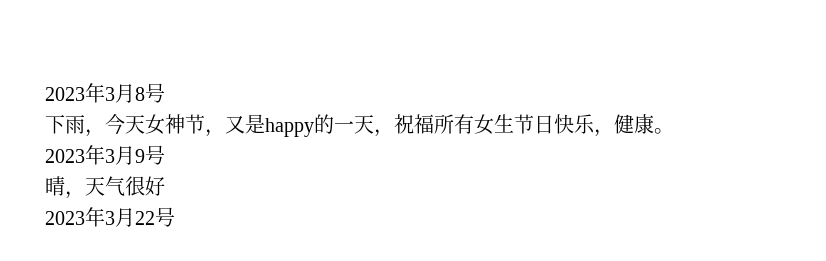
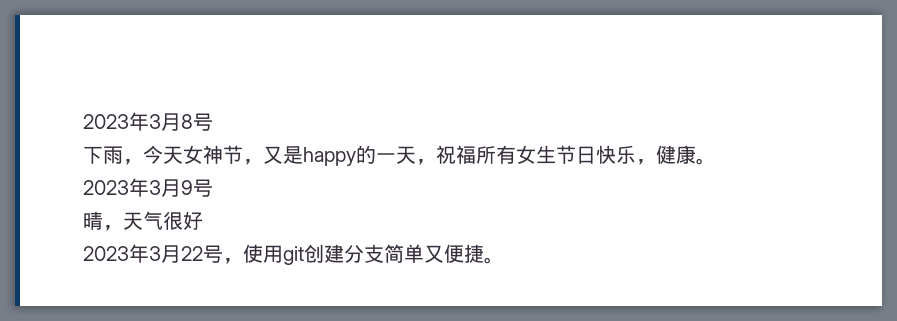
(175, 217) none -> [223,244,504,265] ，使用git创建分支简单又便捷。

